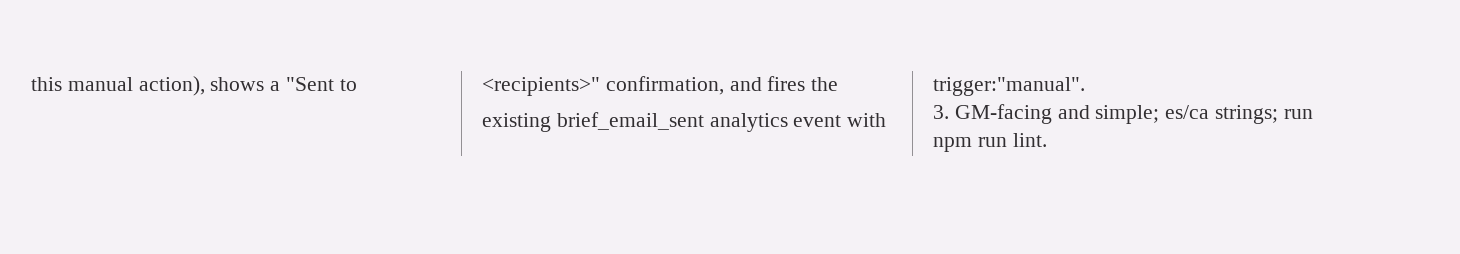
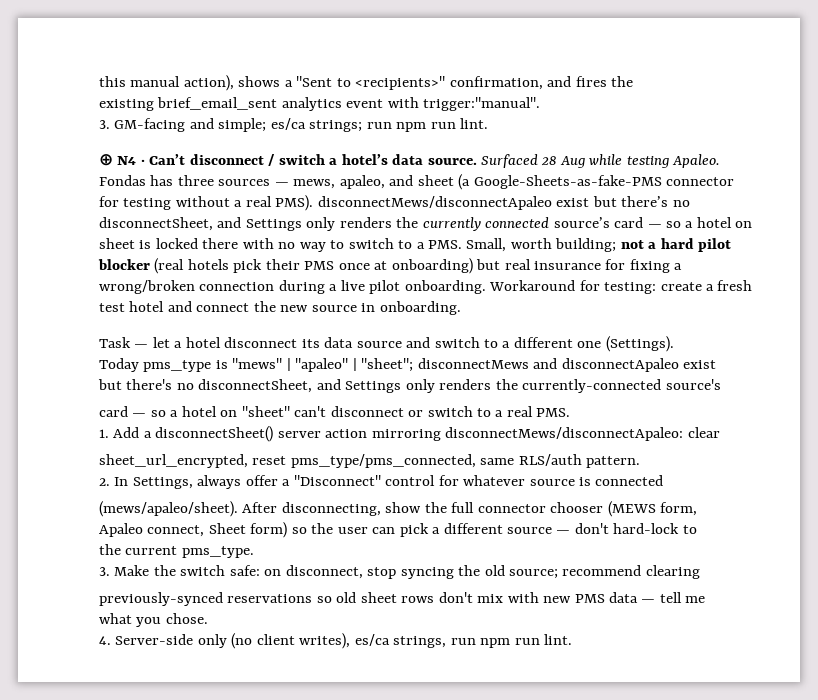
(1047, 140) none -> [99,154,721,168] [99,174,735,190] [99,195,690,211] [99,217,753,231] [99,238,732,252] [98,258,683,274] [99,280,753,294] [99,301,461,315] [99,336,674,352] [99,358,717,372] [98,379,721,393] [99,406,571,417] [99,426,720,442] [99,454,641,468] [99,475,664,489] [99,501,698,517] [99,522,697,538] [99,544,254,558] [99,565,700,579] [99,592,706,606] [99,613,208,627] [99,633,573,649] // ⊕ N4 · Can’t disconnect / switch a hotel’s data source. Surfaced 28 Aug while testing Apaleo. Fondas has three sources — mews, apaleo, and sheet (a Google-Sheets-as-fake-PMS connector for testing without a real PMS). disconnectMews/disconnectApaleo exist but there’s no disconnectSheet, and Settings only renders the currently connected source’s card — so a hotel on sheet is locked there with no way to switch to a PMS. Small, worth building; not a hard pilot blocker (real hotels pick their PMS once at onboarding) but real insurance for fixing a wrong/broken connection during a live pilot onboarding. Workaround for testing: create a fresh test hotel and connect the new source in onboarding. // Task — let a hotel disconnect its data source and switch to a different one (Settings). // Today pms_type is "mews" | "apaleo" | "sheet"; disconnectMews and disconnectApaleo exist // but there's no disconnectSheet, and Settings only renders the currently-connected source's // card — so a hotel on "sheet" can't disconnect or switch to a real PMS. // 1. Add a disconnectSheet() server action mirroring disconnectMews/disconnectApaleo: clear // sheet_url_encrypted, reset pms_type/pms_connected, same RLS/auth pattern. // 2. In Settings, always offer a "Disconnect" control for whatever source is connected // (mews/apaleo/sheet). After disconnecting, show the full connector chooser (MEWS form, // Apaleo connect, Sheet form) so the user can pick a different source — don't hard-lock to // the current pms_type. // 3. Make the switch safe: on disconnect, stop syncing the old source; recommend clearing // previously-synced reservations so old sheet rows don't mix with new PMS data — tell me // what you chose. // 4. Server-side only (no client writes), es/ca strings, run npm run lint.

